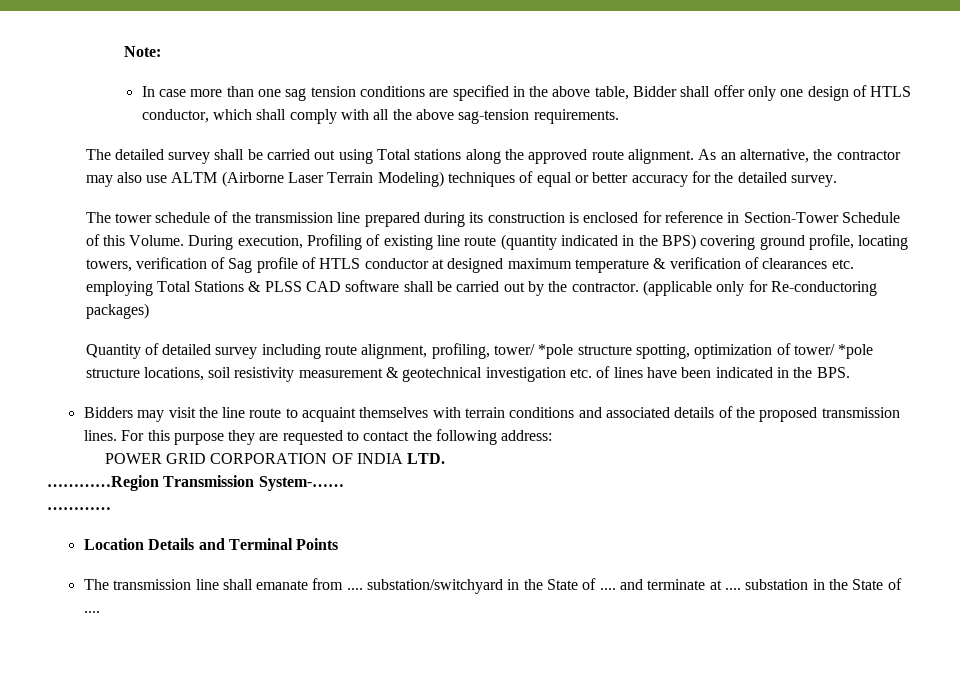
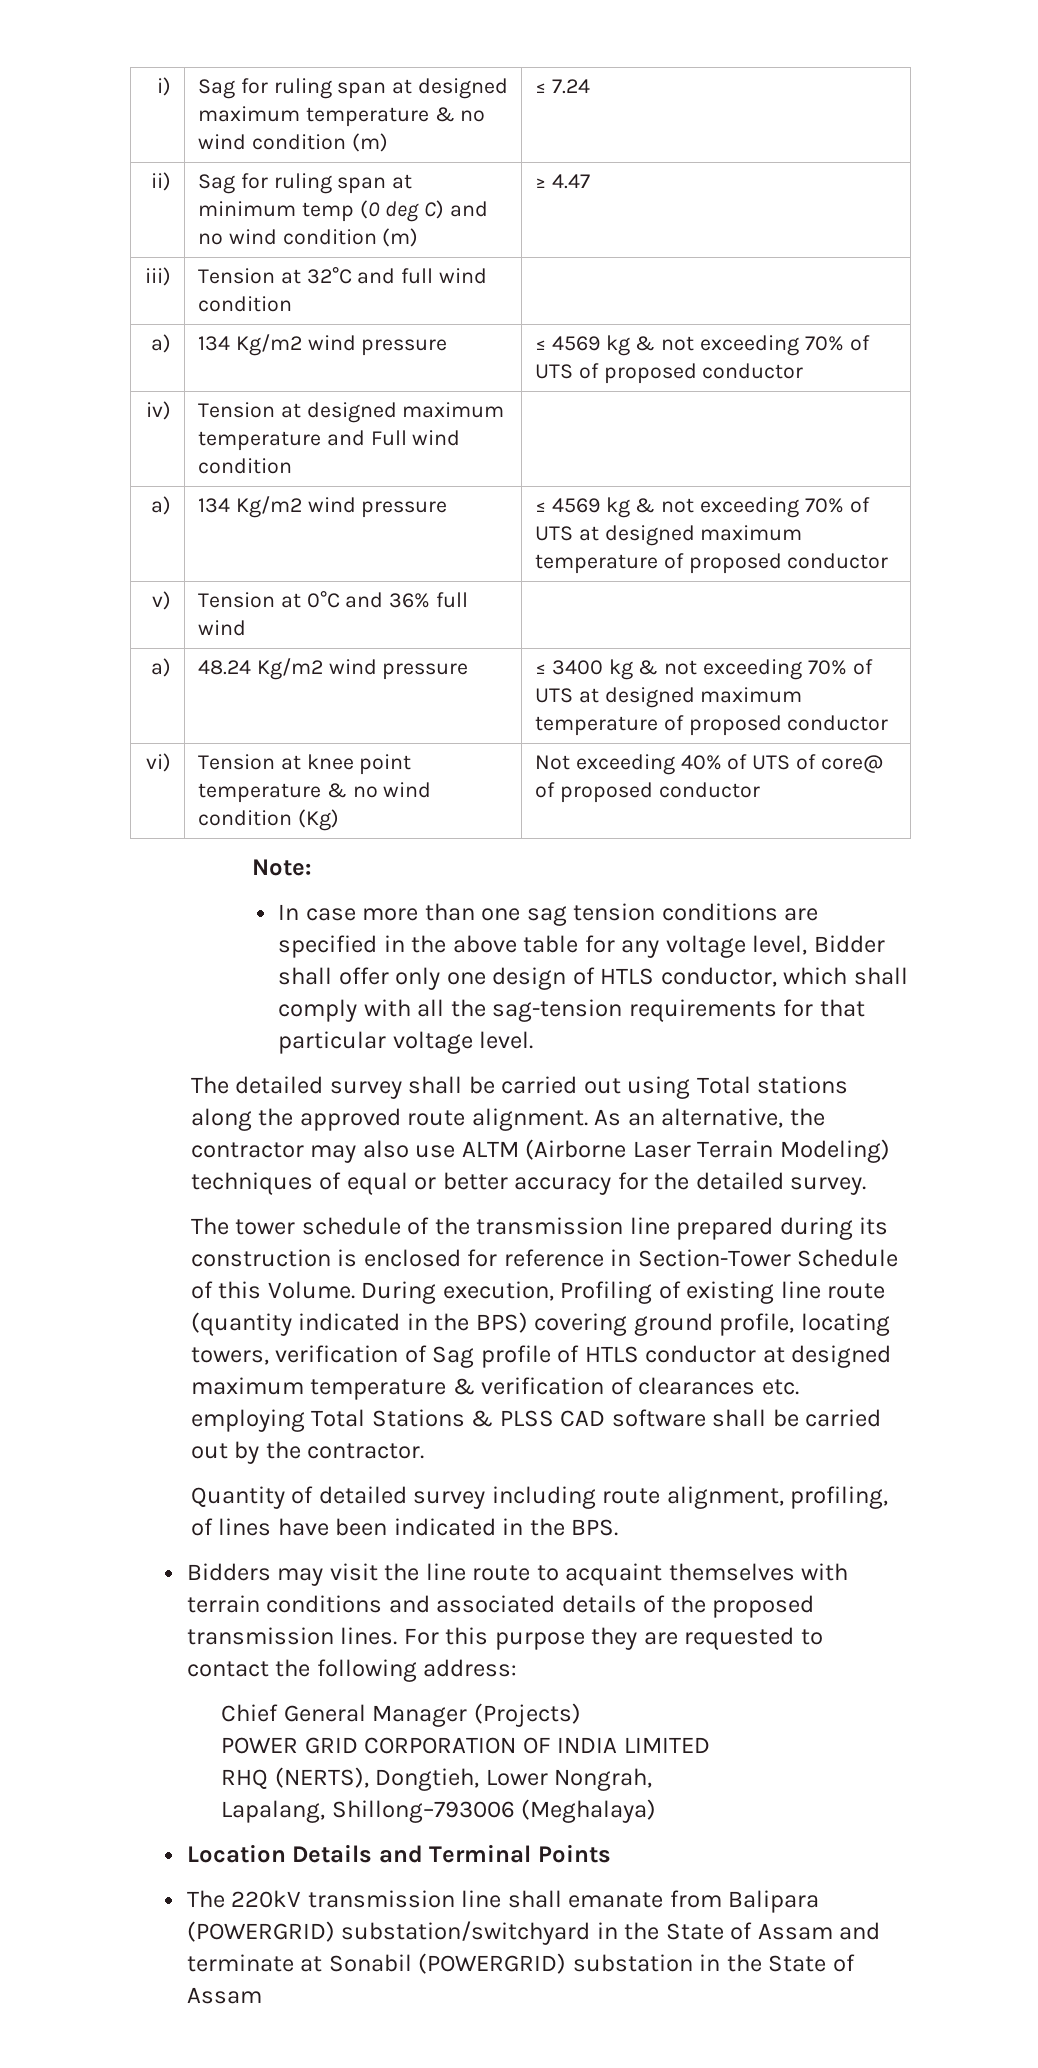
(124, 51) none -> [157,77,172,96] [197,78,508,99] [197,106,486,127] [197,133,388,152] [534,79,590,94] [151,172,172,191] [197,173,413,194] [197,200,488,222] [197,228,419,247] [534,174,590,189] [145,267,172,286] [197,267,487,284] [197,296,292,312] [151,334,172,353] [197,334,448,356] [534,335,870,356] [534,363,804,384] [146,401,172,420] [197,402,505,423] [197,430,461,451] [197,458,292,474] [151,496,172,515] [197,496,448,518] [534,497,870,518] [534,525,803,546] [534,553,889,574] [152,591,172,610] [197,591,468,608] [197,620,246,636] [151,658,172,677] [197,658,469,680] [534,659,873,680] [534,687,803,708] [534,715,889,736] [146,753,172,772] [197,754,412,775] [197,782,432,803] [197,809,339,831] [534,754,883,775] [534,782,760,803] i) | Sag for ruling span at designed maximum temperature & no wind condition (m) | ≤ 7.24 // ii) | Sag for ruling span at minimum temp (0 deg C) and no wind condition (m) | ≥ 4.47 // iii) | Tension at 32°C and full wind condition | // a) | 134 Kg/m2 wind pressure | ≤ 4569 kg & not exceeding 70% of UTS of proposed conductor // iv) | Tension at designed maximum temperature and Full wind condition | // a) | 134 Kg/m2 wind pressure | ≤ 4569 kg & not exceeding 70% of UTS at designed maximum temperature of proposed conductor // v) | Tension at 0°C and 36% full wind | // a) | 48.24 Kg/m2 wind pressure | ≤ 3400 kg & not exceeding 70% of UTS at designed maximum temperature of proposed conductor // vi) | Tension at knee point temperature & no wind condition (Kg) | Not exceeding 40% of UTS of core@ of proposed conductor //
[594,86,629,100] table, -> [523,935,808,958] table for any voltage level,
[415,109,619,124] above sag-tension requirements. -> [492,999,865,1022] [278,1031,534,1054] sag-tension requirements for that particular voltage level.
[642,280,877,296] [85,303,149,319] (applicable only for Re-conductoring packages) -> (425, 1451) none
[494,343,874,359] [85,367,593,382] tower/ *pole structure spotting, optimization of tower/ *pole structure locations, soil resistivity measurement & geotechnical investigation etc. -> (889, 1497) none
(553, 435) none -> [221,1703,581,1727] // Chief General Manager (Projects)
[407,453,446,464] [47,475,344,491] [47,507,111,510] LTD. // …………Region Transmission System-…… // ………… -> [623,1737,710,1753] [221,1767,653,1791] [221,1799,657,1823] LIMITED // RHQ (NERTS), Dongtieh, Lower Nongrah, // Lapalang, Shillong–793006 (Meghalaya)
(109, 584) none -> [231,1890,302,1908] 220kV
[346,588,363,590] .... -> [728,1890,820,1913] [186,1921,335,1942] Balipara (POWERGRID)
[599,588,616,590] .... -> [757,1923,833,1940] Assam
[724,588,741,590] .... -> [328,1953,567,1974] Sonabil (POWERGRID)
[83,611,100,613] .... -> [186,1987,262,2004] Assam

